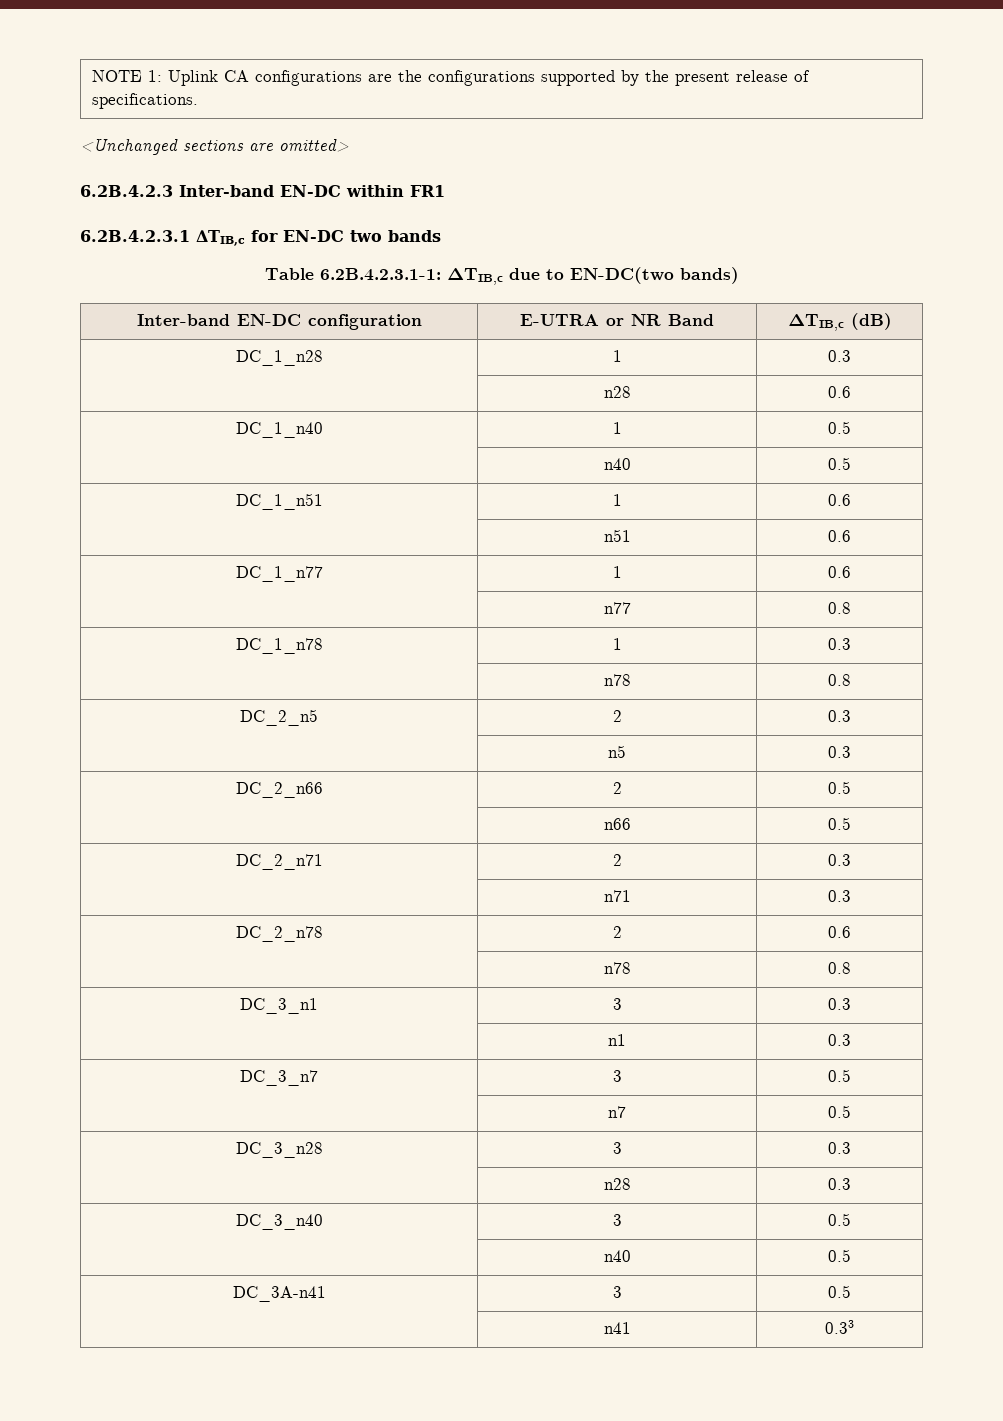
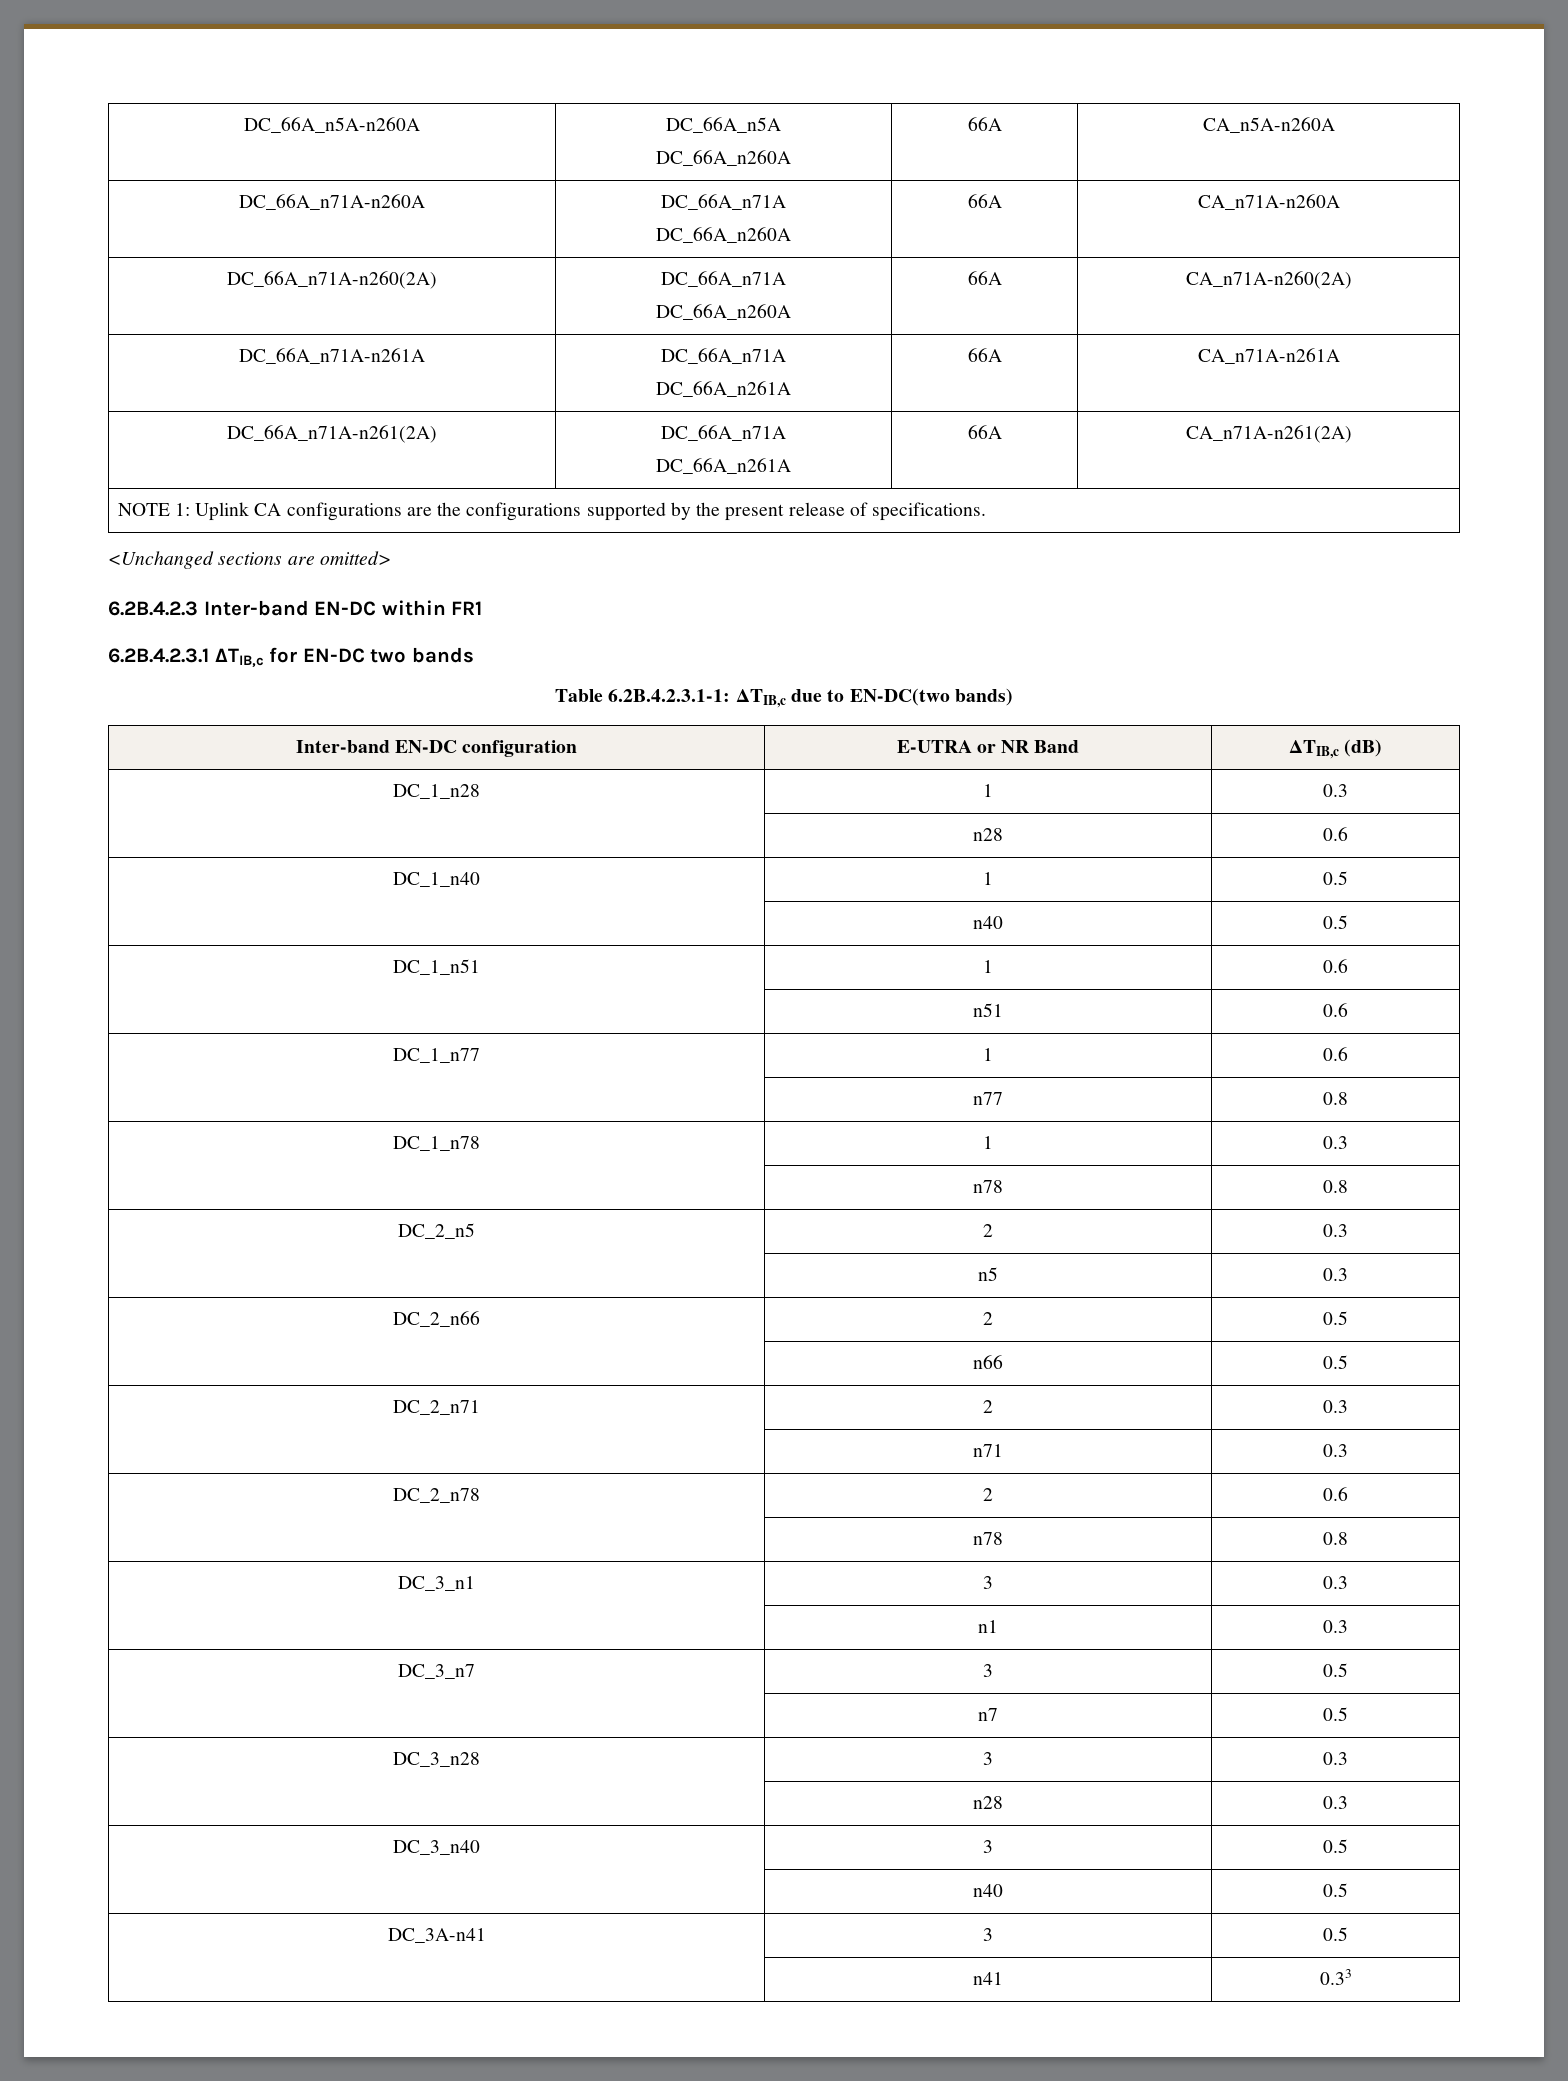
(92, 76) none -> [244,117,420,133] [666,117,781,133] [656,150,791,166] [967,117,1002,131] [1202,117,1335,133] [239,194,425,210] [661,194,786,210] [656,227,791,243] [967,194,1002,208] [1197,194,1340,210] [227,271,437,289] [661,271,786,287] [656,304,791,320] [967,271,1002,285] [1185,271,1352,289] [239,348,425,364] [661,348,786,364] [656,381,791,397] [967,348,1002,362] [1197,348,1340,364] [227,425,437,443] [661,425,786,441] [656,458,791,474] [967,425,1002,439] [1185,425,1352,443] DC_66A_n5A-n260A | DC_66A_n5A // DC_66A_n260A | 66A | CA_n5A-n260A // DC_66A_n71A-n260A | DC_66A_n71A // DC_66A_n260A | 66A | CA_n71A-n260A // DC_66A_n71A-n260(2A) | DC_66A_n71A // DC_66A_n260A | 66A | CA_n71A-n260(2A) // DC_66A_n71A-n261A | DC_66A_n71A // DC_66A_n261A | 66A | CA_n71A-n261A // DC_66A_n71A-n261(2A) | DC_66A_n71A // DC_66A_n261A | 66A | CA_n71A-n261(2A) //

